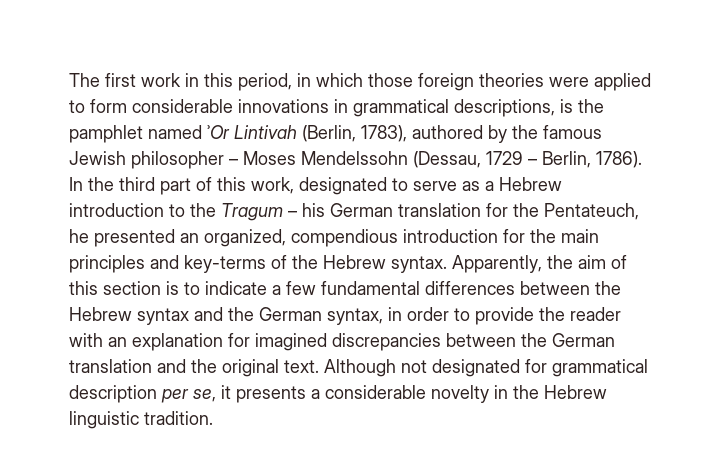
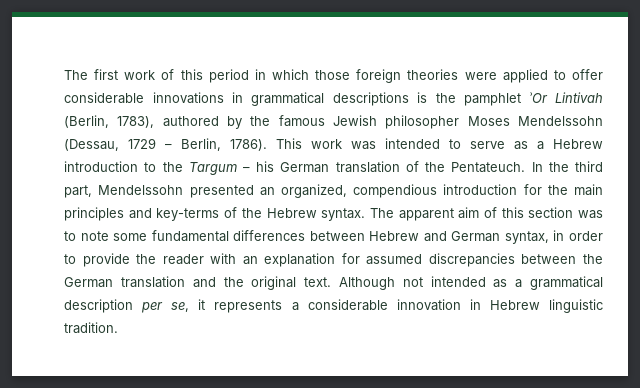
[185,73,293,91] in this period, -> [161,69,249,83] of this period
[90,99,128,113] form -> [572,69,604,80] offer
[454,99,556,117] descriptions, -> [332,92,409,106] descriptions
[148,125,203,139] named -> (522, 99) none
[229,159,239,165] – -> (460, 122) none
[69,177,388,195] In the third part of this work, designated -> [276,138,441,150] This work was intended
[221,203,284,221] Tragum -> [188,162,237,175] Targum
[486,203,640,220] [69,229,90,243] for the Pentateuch, he -> [405,161,604,173] [64,185,184,198] of the Pentateuch. In the third part, Mendelssohn
[452,255,574,273] Apparently, the -> [369,208,454,221] The apparent
[166,281,622,295] [69,307,255,325] is to indicate a few fundamental differences between the Hebrew syntax and the -> [578,210,604,219] [64,230,447,242] was to note some fundamental differences between Hebrew and
[255,333,328,351] imagined -> [366,254,423,265] assumed
[432,359,548,377] designated for -> [430,276,523,288] intended as a
[236,386,307,403] presents -> [214,300,283,313] represents
[431,385,540,403] novelty in the -> [396,299,481,311] innovation in

